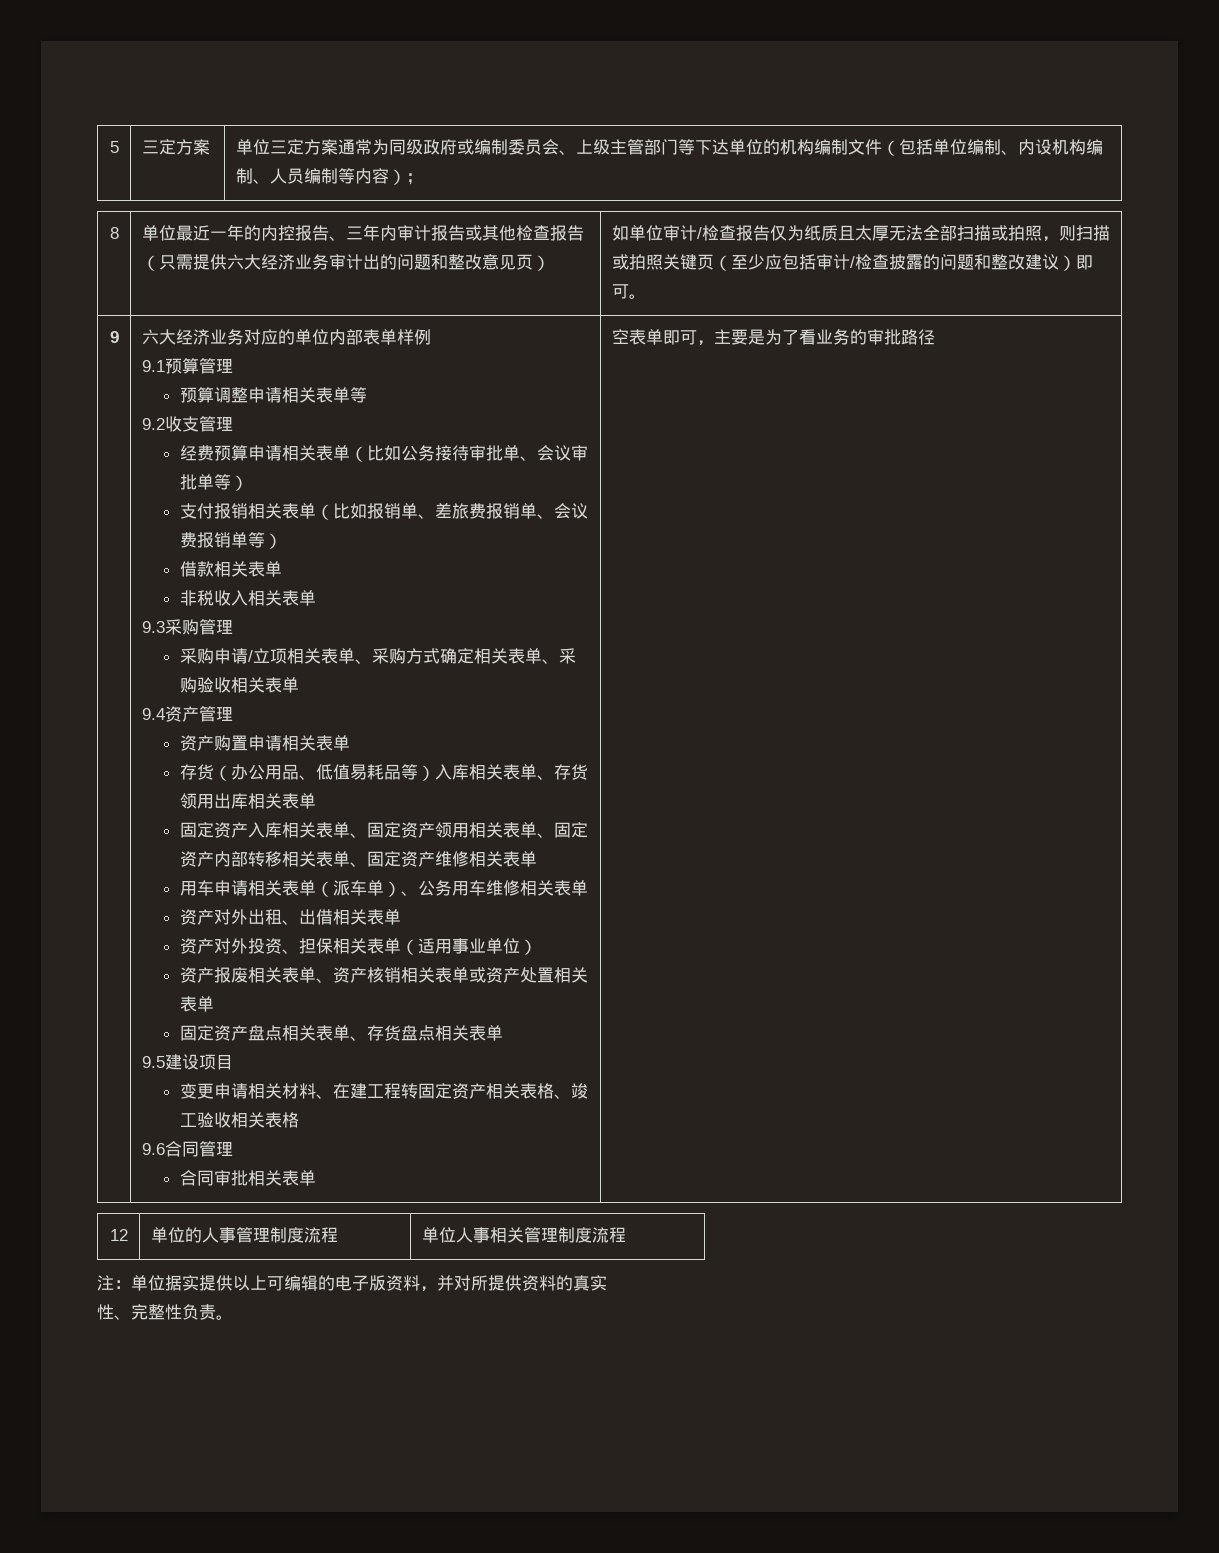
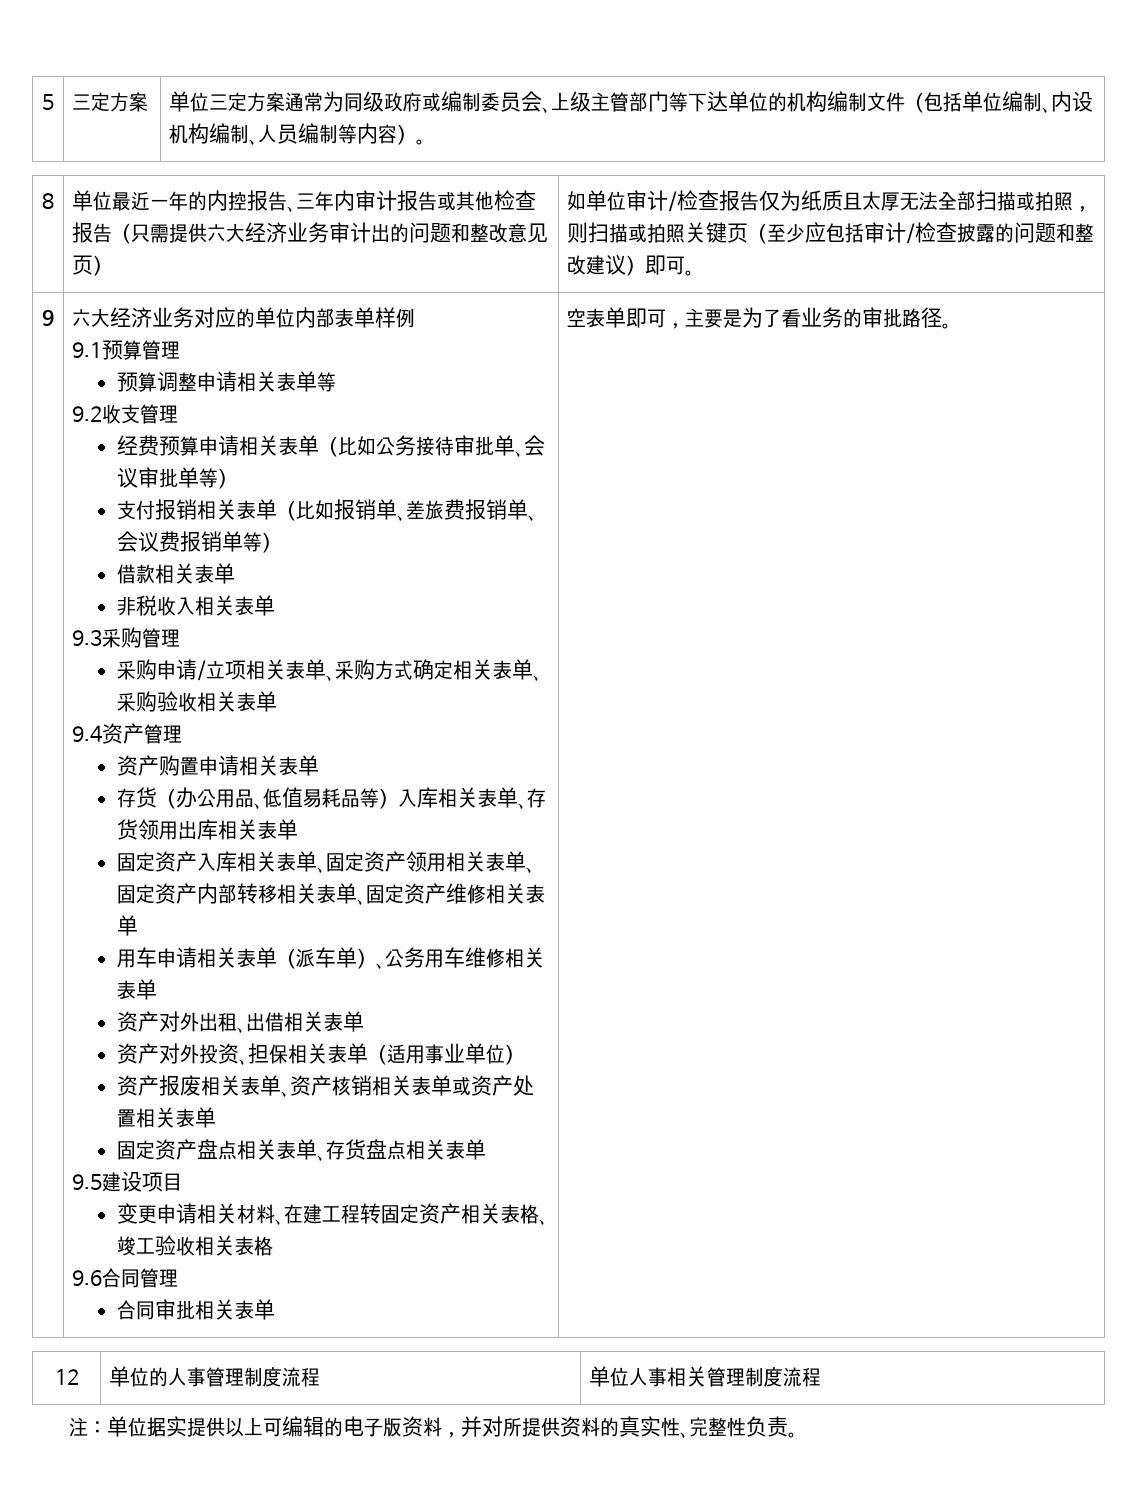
[405,173,423,185] ； -> [416,139,426,145] 。
(935, 337) none -> [942,323,952,329] 。
(607, 1283) // -> (662, 1426) none

